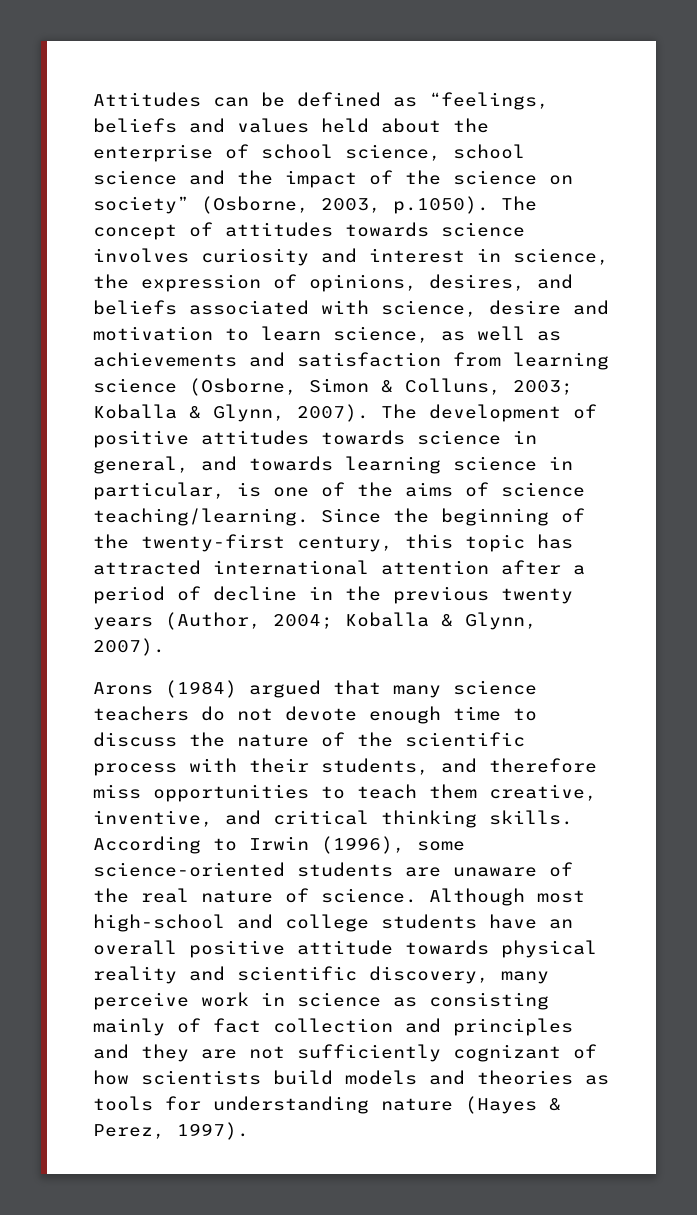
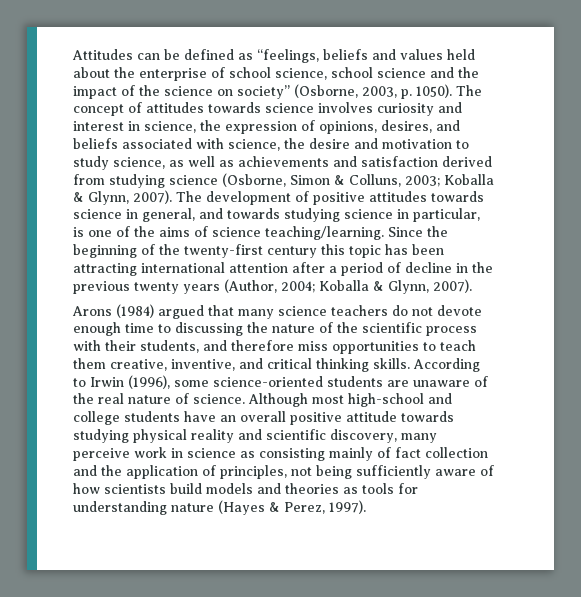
[393,196,489,214] p.1050). -> [401,84,452,99] p. 1050).
(477, 308) none -> [284,138,305,149] the
[261,326,321,341] learn -> [73,156,109,170] study
[453,352,609,370] from learning -> [442,156,492,167] [73,174,165,188] derived from studying
[345,456,441,474] learning -> [284,208,340,222] studying
[297,536,393,552] century, -> [267,246,317,258] century
[93,560,201,575] attracted -> [412,244,444,255] [73,263,137,276] been attracting
[93,732,177,747] discuss -> [175,322,243,336] discussing
(489, 947) none -> [73,429,129,443] studying
[453,1018,573,1036] [93,1044,561,1062] principles and they are not sufficiently cognizant -> [101,465,476,479] the application of principles, not being sufficiently aware

